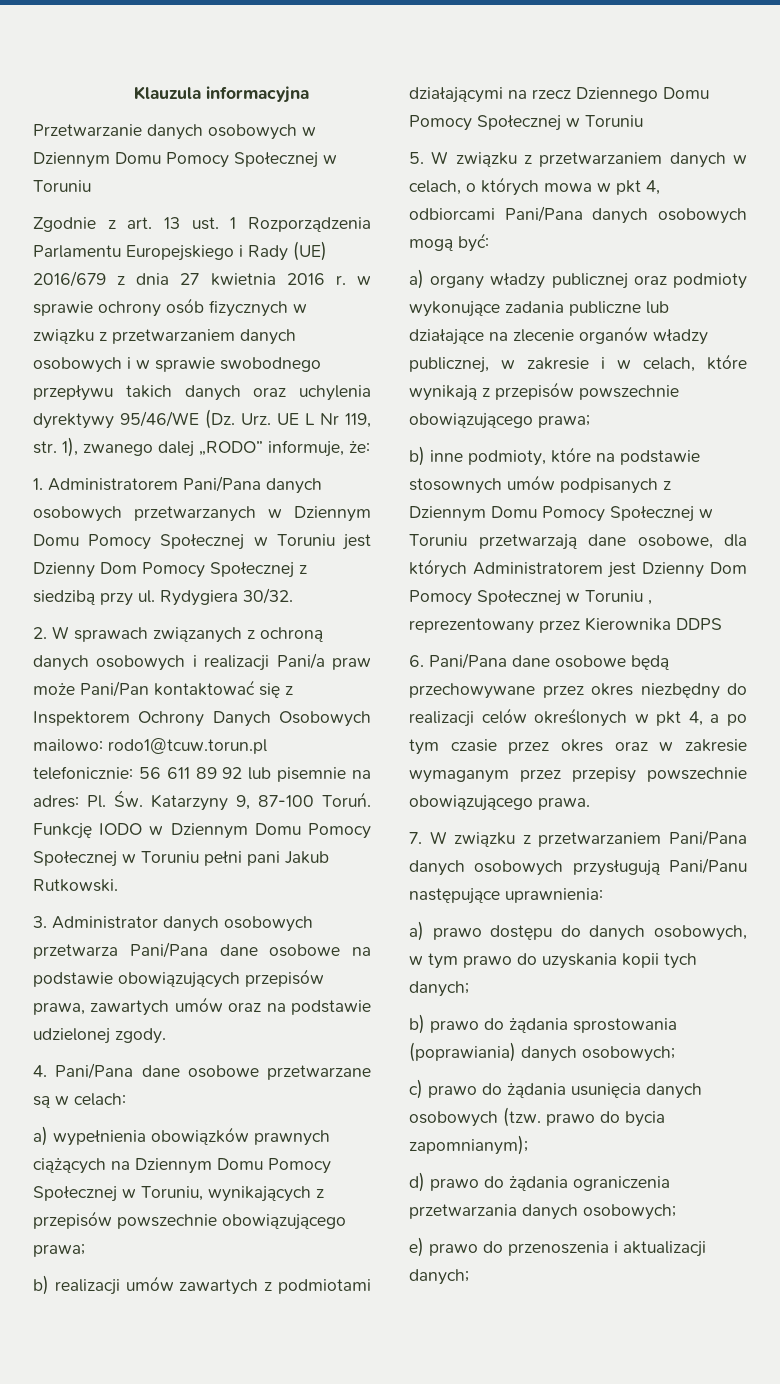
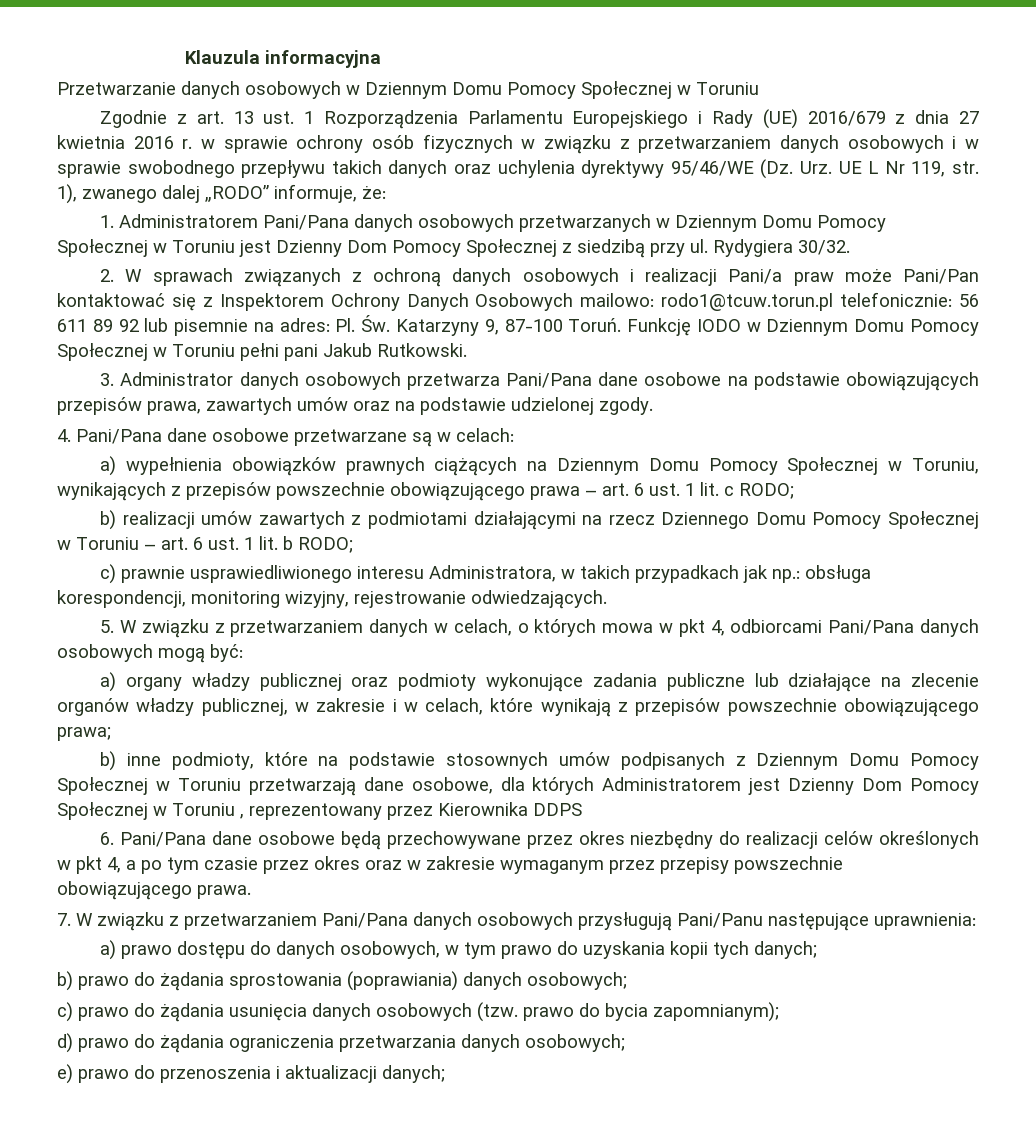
[33,1244,85,1257] prawa; -> [530,482,794,500] prawa – art. 6 ust. 1 lit. c RODO;
(643, 121) none -> [144,536,353,553] [100,564,872,584] [57,590,607,609] – art. 6 ust. 1 lit. b RODO; // c) prawnie usprawiedliwionego interesu Administratora, w takich przypadkach jak np.: obsługa korespondencji, monitoring wizyjny, rejestrowanie odwiedzających.

